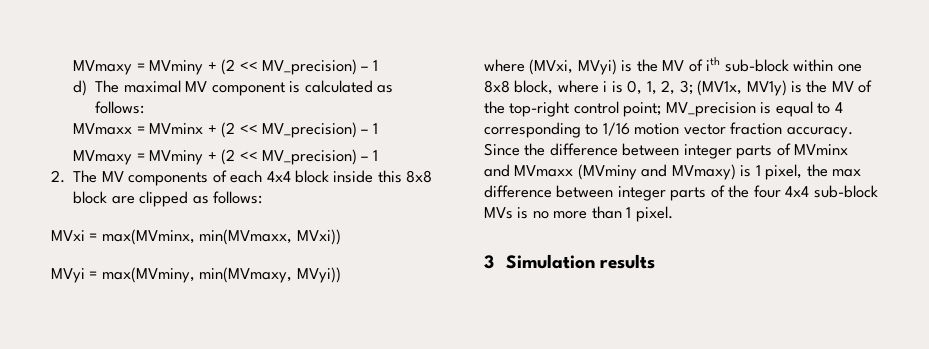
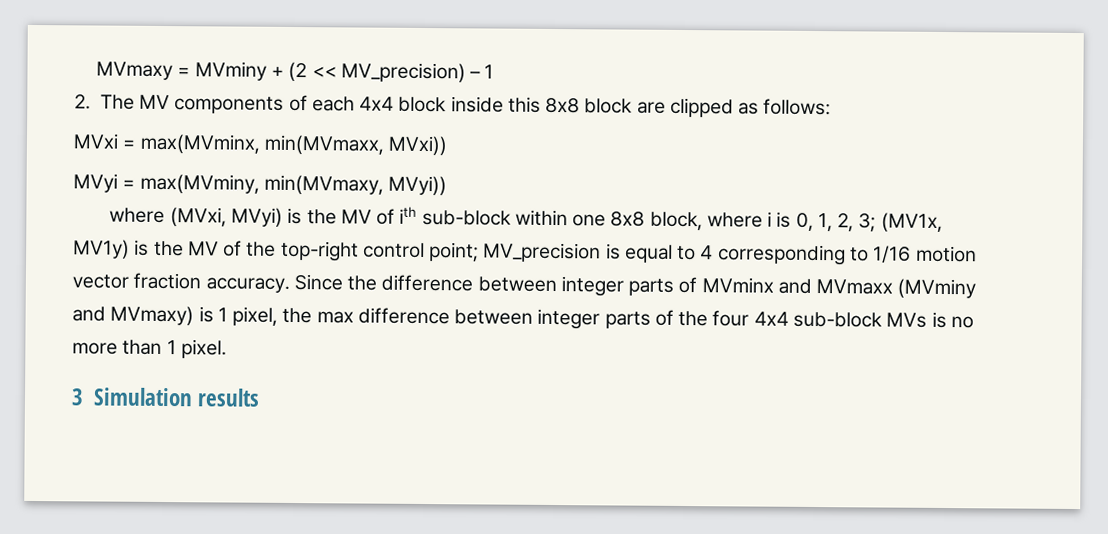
[73,59,378,75] [73,80,394,96] [95,101,145,114] [73,122,378,138] [73,149,378,165] MVmaxy = MVminy + (2 << MV_precision) – 1 // d) The maximal MV component is calculated as follows: // MVmaxx = MVminx + (2 << MV_precision) – 1 // MVmaxy = MVminy + (2 << MV_precision) – 1 -> [96,61,495,83] MVmaxy = MVminy + (2 << MV_precision) – 1

